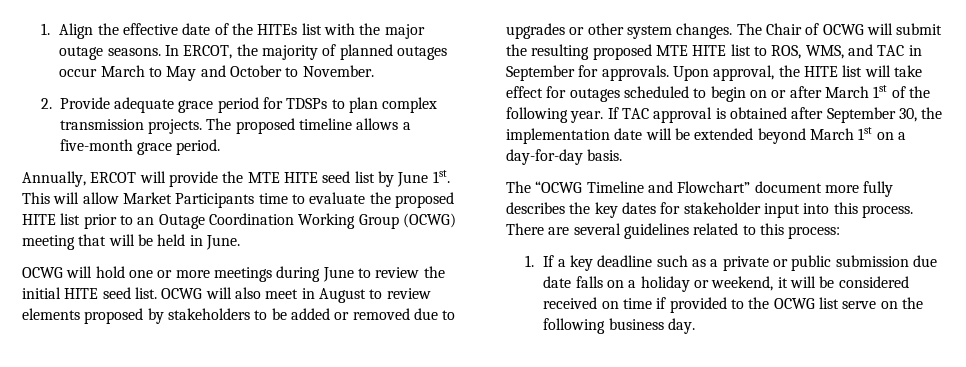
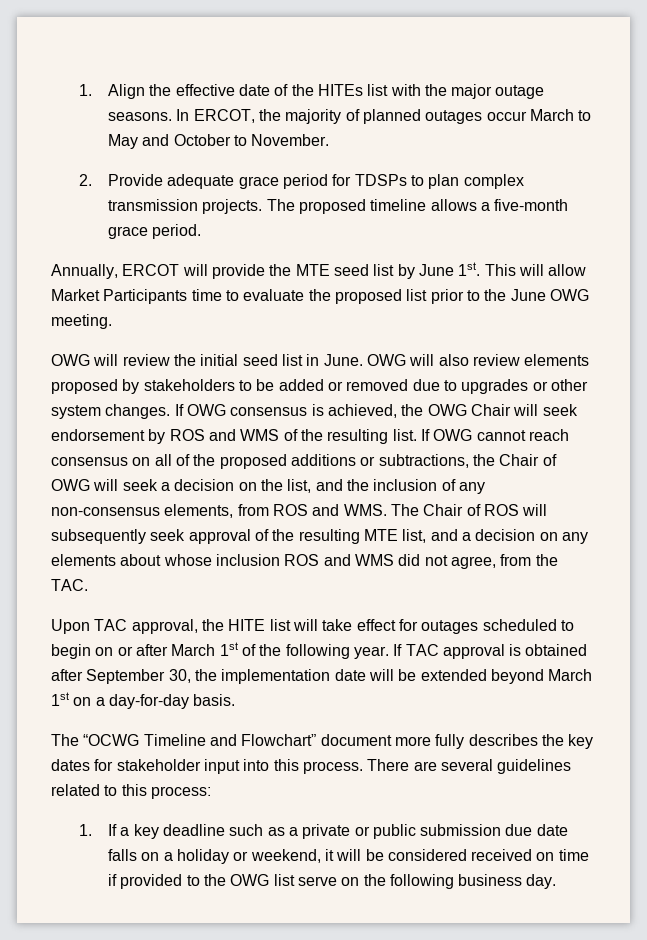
[283,172,318,183] HITE -> (330, 270) none
[22,214,56,225] HITE -> (402, 296) none
[137,213,456,229] [22,234,240,250] [22,266,445,282] [22,287,383,303] an Outage Coordination Working Group (OCWG) meeting that will be held in June. // OCWG will hold one or more meetings during June to review the initial HITE seed list. OCWG will also meet in August to -> [484,289,589,301] [51,314,112,329] [51,354,469,366] the June OWG meeting. // OWG will review the initial seed list in June. OWG will also
[736,23,943,35] [506,44,922,60] [506,65,709,81] The Chair of OCWG will submit the resulting proposed MTE HITE list to ROS, WMS, and TAC in September for approvals. Upon -> [174,404,578,418] [51,429,569,444] [51,454,557,469] [51,479,485,494] [51,504,548,518] [51,529,588,544] [51,554,558,569] [51,579,88,591] [51,619,128,634] If OWG consensus is achieved, the OWG Chair will seek endorsement by ROS and WMS of the resulting list. If OWG cannot reach consensus on all of the proposed additions or subtractions, the Chair of OWG will seek a decision on the list, and the inclusion of any non-consensus elements, from ROS and WMS. The Chair of ROS will subsequently seek approval of the resulting MTE list, and a decision on any elements about whose inclusion ROS and WMS did not agree, from the TAC. // Upon TAC
[773,298,815,309] OCWG -> [230,874,270,886] OWG

